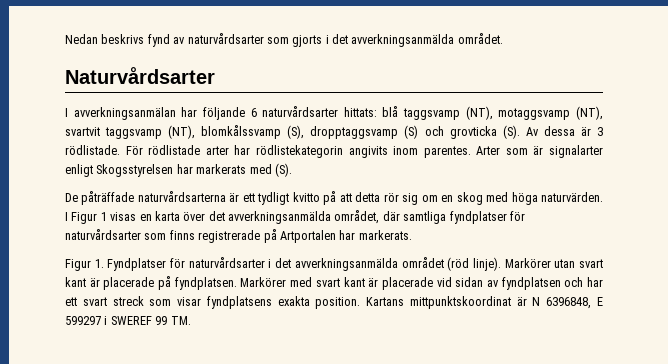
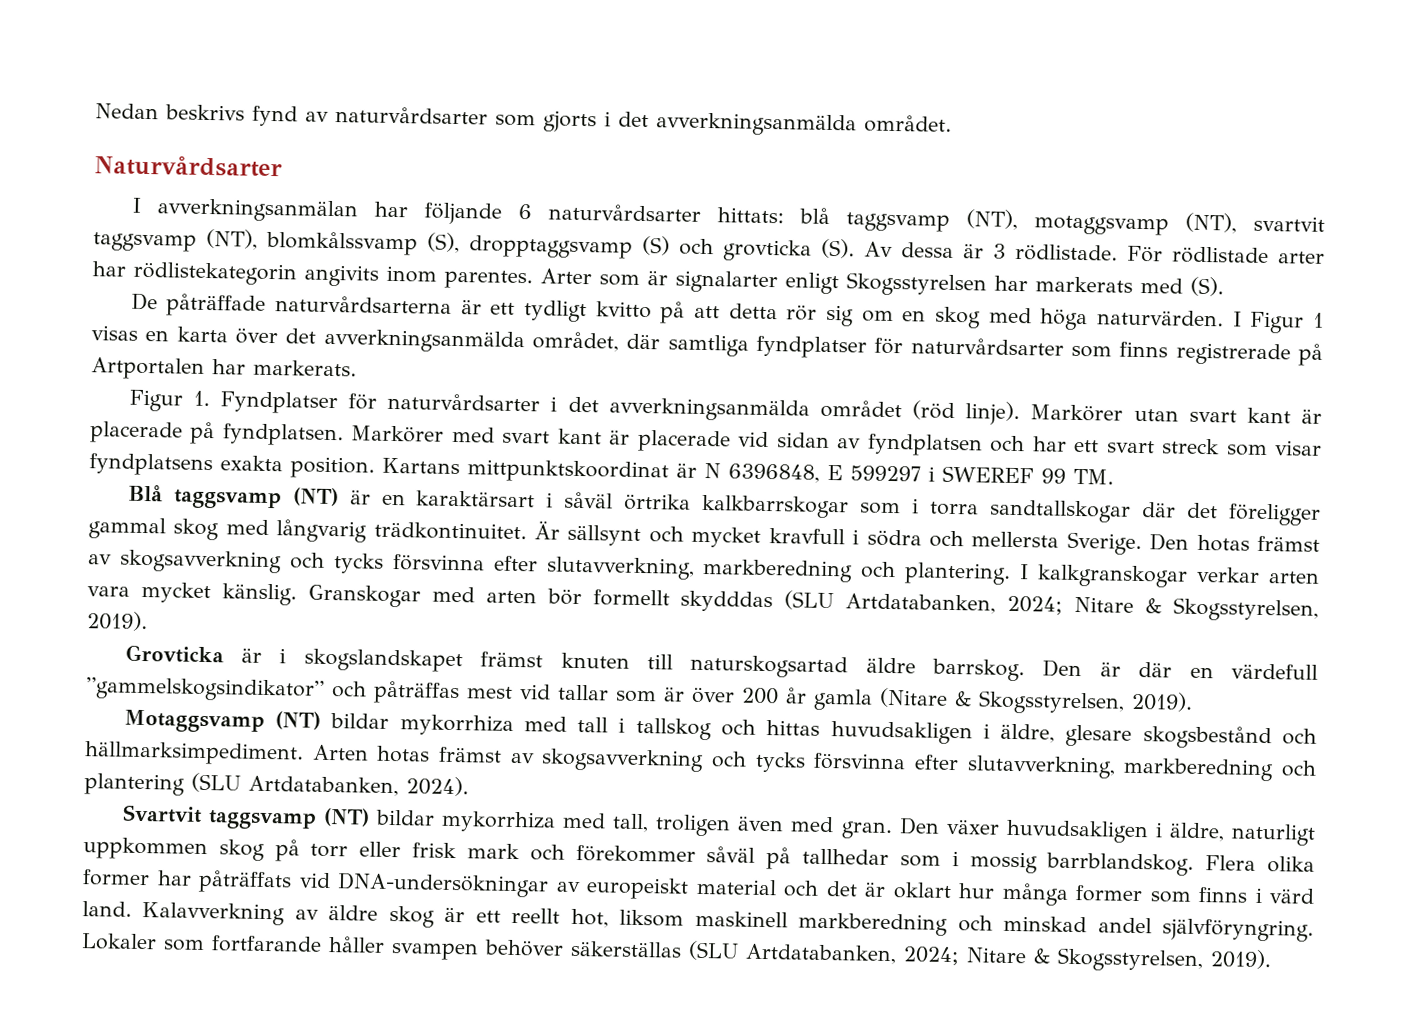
(191, 320) none -> [127,484,1322,526] [88,517,1320,556] [88,549,1320,588] [87,581,1319,622] [87,611,148,632] [124,644,1319,682] [85,677,1193,715] [123,709,1317,750] [84,741,1317,782] [84,772,469,797] [121,804,1317,846] [83,837,1315,876] [82,869,1315,906] [82,901,1314,942] [81,933,1272,973] // Blå taggsvamp (NT) är en karaktärsart i såväl örtrika kalkbarrskogar som i torra sandtallskogar där det föreligger gammal skog med långvarig trädkontinuitet. Är sällsynt och mycket kravfull i södra och mellersta Sverige. Den hotas främst av skogsavverkning och tycks försvinna efter slutavverkning, markberedning och plantering. I kalkgranskogar verkar arten vara mycket känslig. Granskogar med arten bör formellt skydddas (SLU Artdatabanken, 2024; Nitare & Skogsstyrelsen, 2019). // Grovticka är i skogslandskapet främst knuten till naturskogsartad äldre barrskog. Den är där en värdefull ”gammelskogsindikator” och påträffas mest vid tallar som är över 200 år gamla (Nitare & Skogsstyrelsen, 2019). // Motaggsvamp (NT) bildar mykorrhiza med tall i tallskog och hittas huvudsakligen i äldre, glesare skogsbestånd och hällmarksimpediment. Arten hotas främst av skogsavverkning och tycks försvinna efter slutavverkning, markberedning och plantering (SLU Artdatabanken, 2024). // Svartvit taggsvamp (NT) bildar mykorrhiza med tall, troligen även med gran. Den växer huvudsakligen i äldre, naturligt uppkommen skog på torr eller frisk mark och förekommer såväl på tallhedar som i mossig barrblandskog. Flera olika former har påträffats vid DNA-undersökningar av europeiskt material och det är oklart hur många former som finns i värd land. Kalavverkning av äldre skog är ett reellt hot, liksom maskinell markberedning och minskad andel självföryngring. Lokaler som fortfarande håller svampen behöver säkerställas (SLU Artdatabanken, 2024; Nitare & Skogsstyrelsen, 2019).

